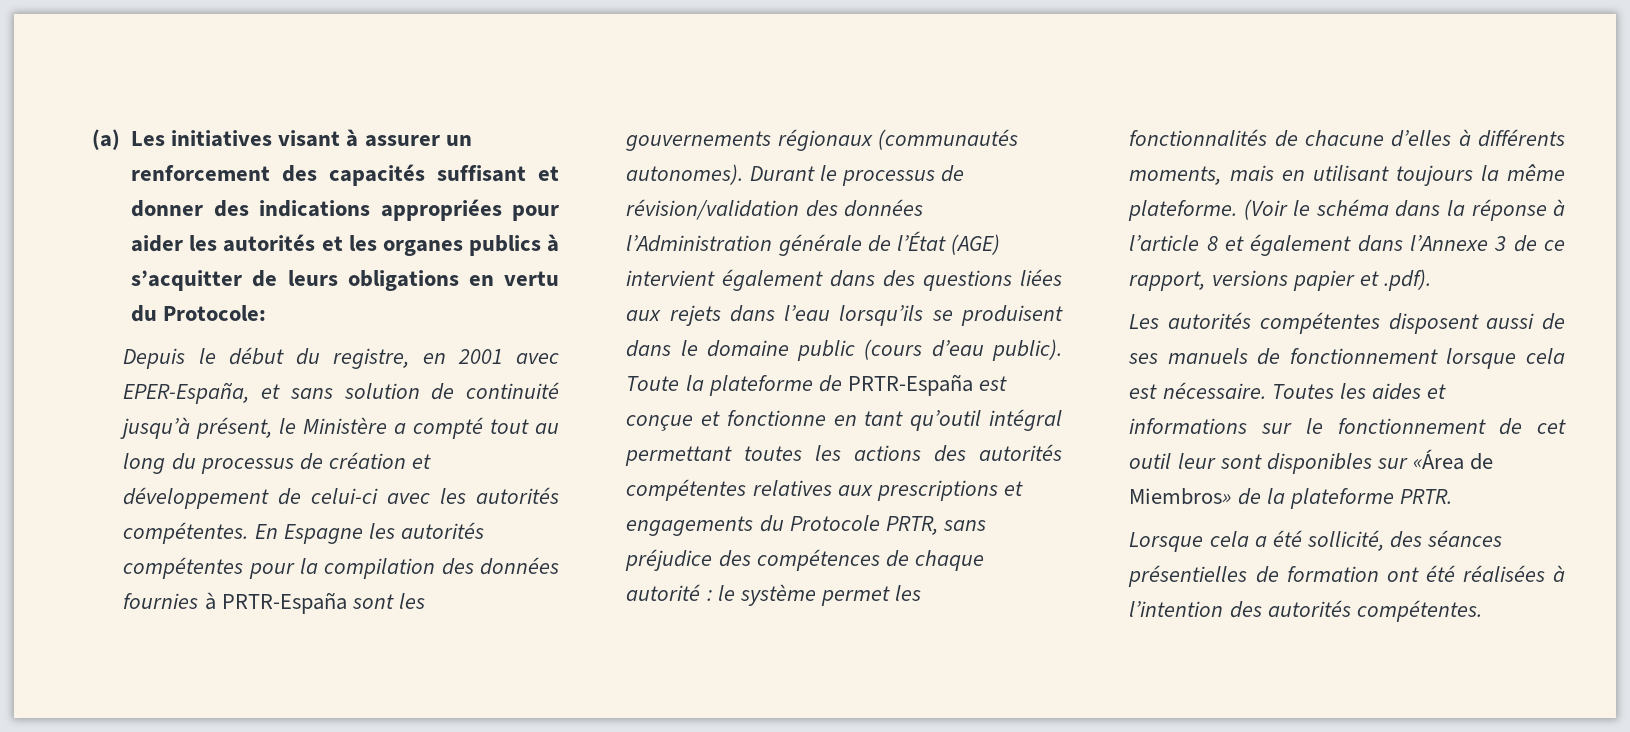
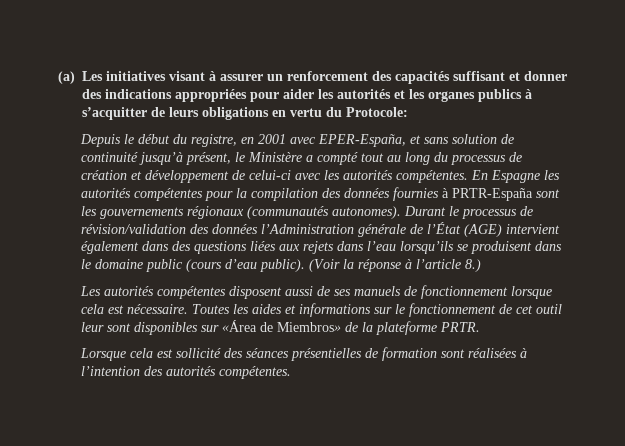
[626,374,1007,396] [626,409,1062,431] [625,444,1062,466] [626,479,1023,501] [626,515,986,536] [625,549,984,571] [626,584,921,606] [1129,129,1565,147] [1129,164,1565,186] [1128,199,1565,221] [1129,234,1565,256] [1129,269,1431,291] Toute la plateforme de PRTR-España est conçue et fonctionne en tant qu’outil intégral permettant toutes les actions des autorités compétentes relatives aux prescriptions et engagements du Protocole PRTR, sans préjudice des compétences de chaque autorité : le système permet les fonctionnalités de chacune d’elles à différents moments, mais en utilisant toujours la même plateforme. (Voir le schéma dans la réponse à l’article 8 et également dans l’Annexe 3 de ce rapport, versions papier et .pdf). -> [309,259,482,272] (Voir la réponse à l’article 8.)
[1254,530,1384,551] a été sollicité, -> [157,348,222,358] est sollicité
[1386,565,1455,582] ont été -> [441,349,466,358] sont

